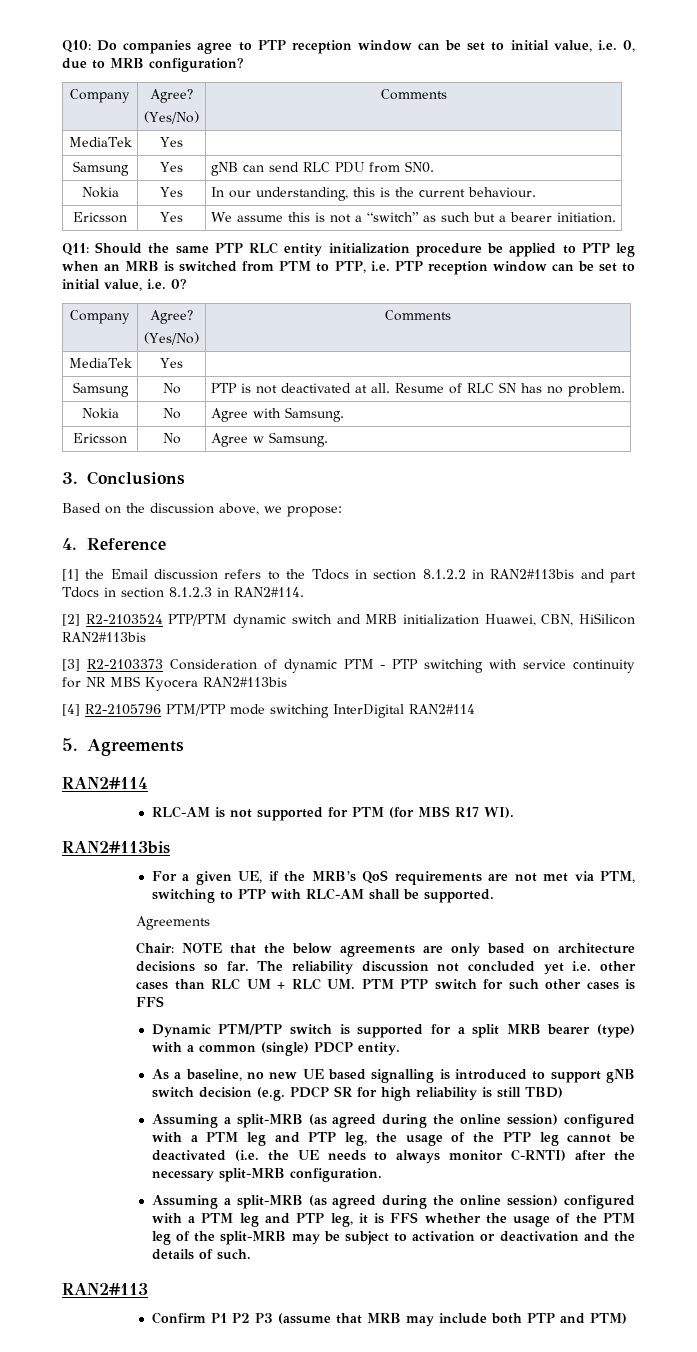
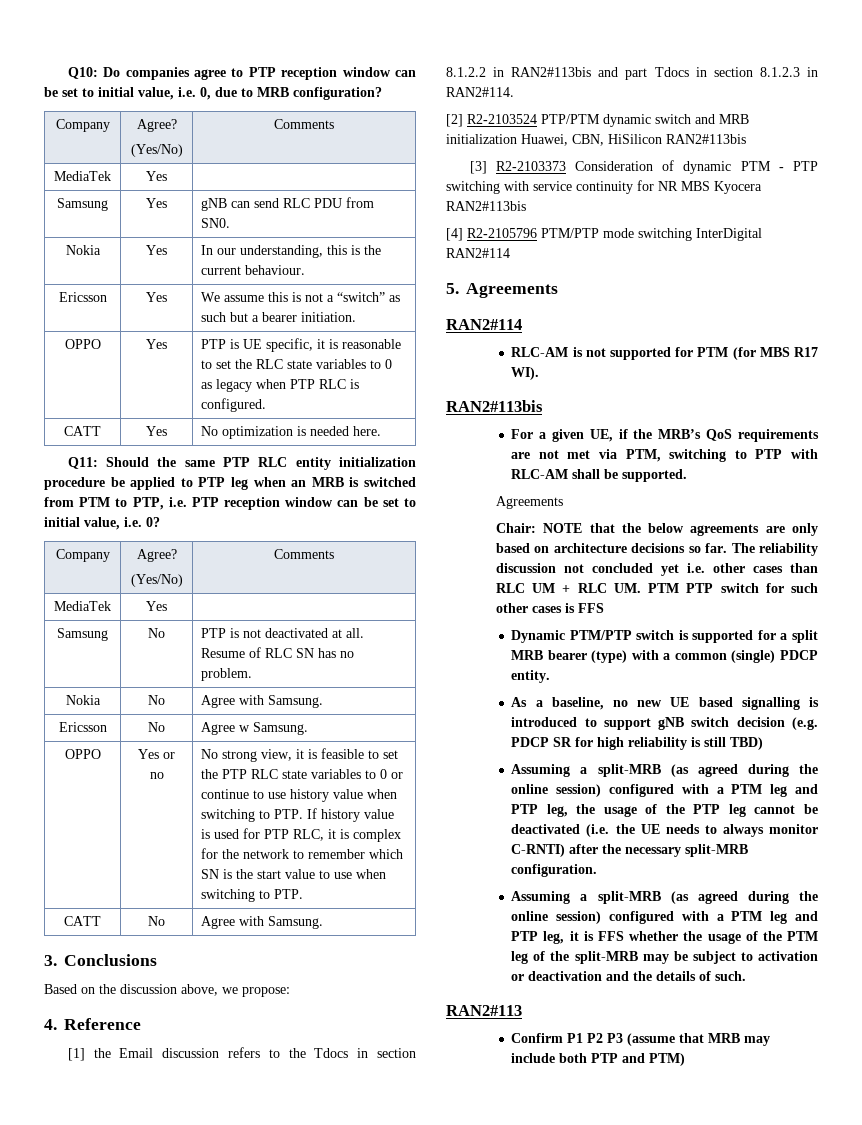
(616, 217) none -> [64,339,101,349] [146,339,167,349] [201,338,402,352] [201,359,393,369] [201,379,360,392] [201,398,267,412] [64,426,101,436] [146,426,167,436] [201,426,382,439] // OPPO | Yes | PTP is UE specific, it is reasonable to set the RLC state variables to 0 as legacy when PTP RLC is configured. // CATT | Yes | No optimization is needed here.
(328, 439) none -> [64,749,101,759] [138,749,175,759] [149,772,164,779] [201,748,399,762] [201,769,404,779] [201,789,398,802] [201,808,395,822] [201,828,402,842] [201,848,404,859] [201,869,387,879] [201,889,304,902] [64,916,101,926] [148,916,165,926] [201,916,324,929] // OPPO | Yes or no | No strong view, it is feasible to set the PTP RLC state variables to 0 or continue to use history value when switching to PTP. If history value is used for PTP RLC, it is complex for the network to remember which SN is the start value to use when switching to PTP. // CATT | No | Agree with Samsung.

